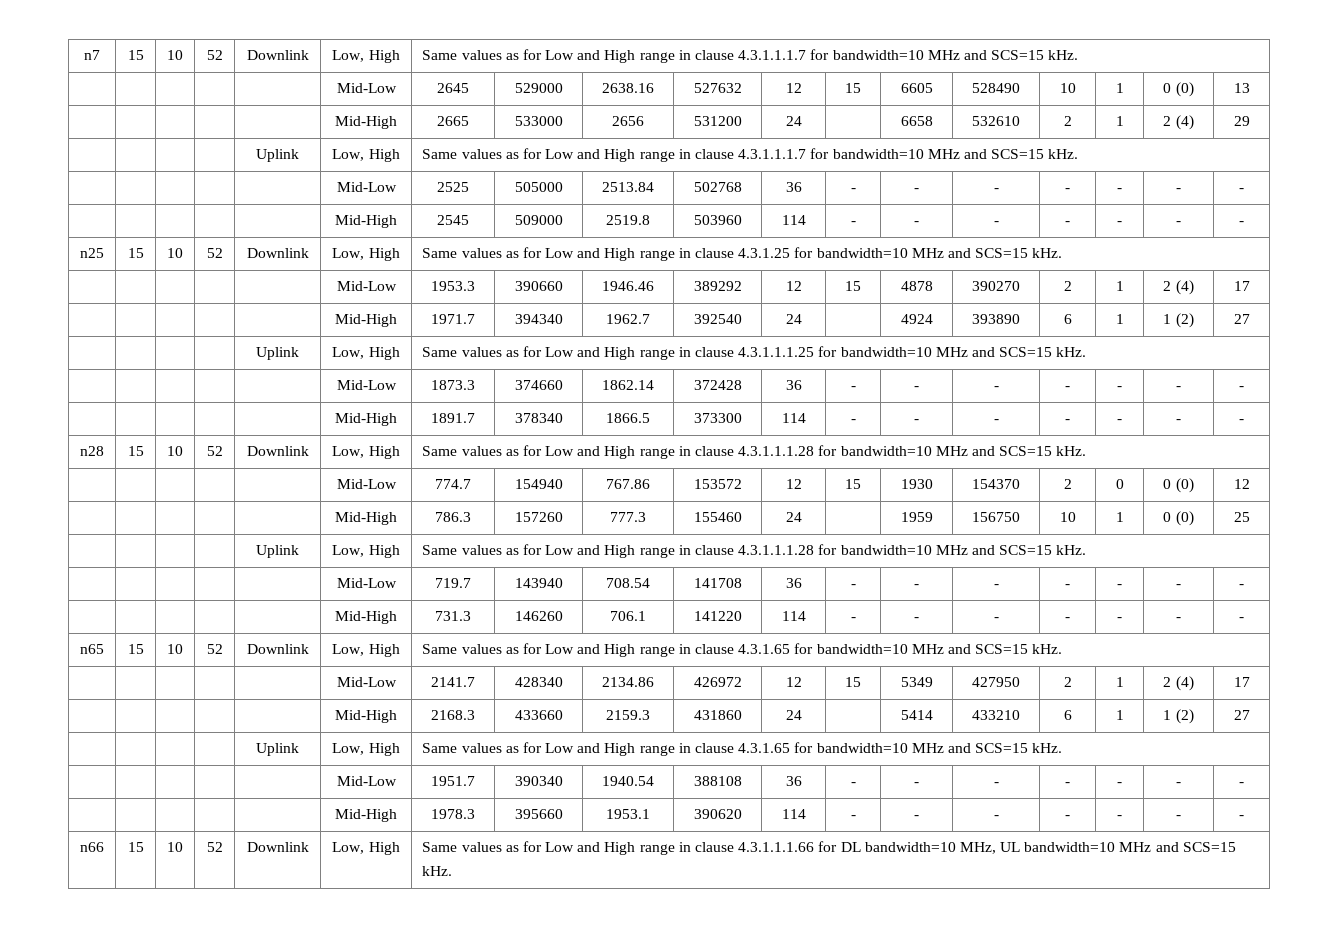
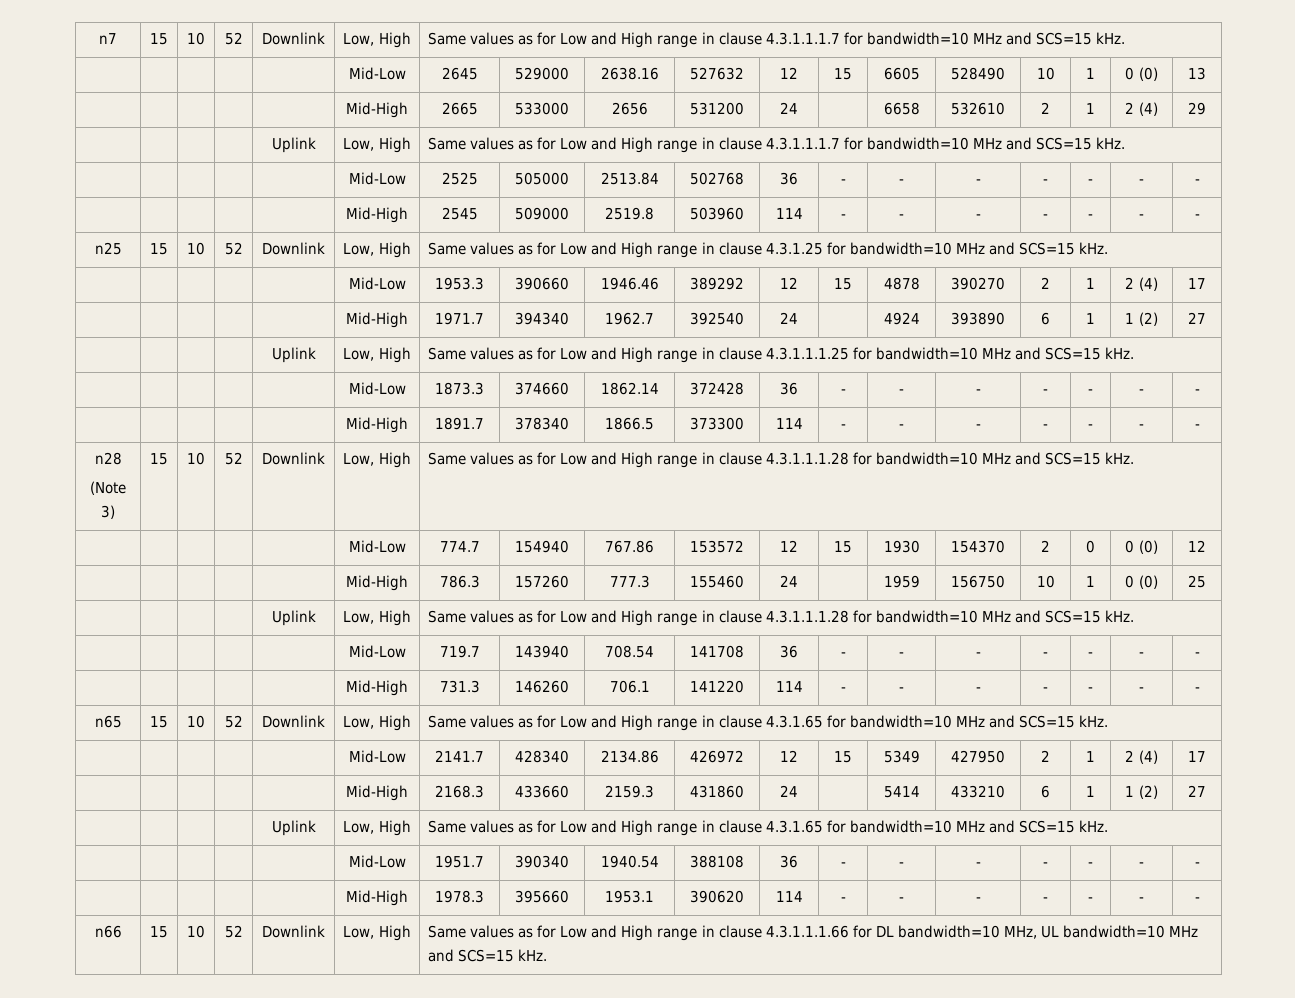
(104, 451) none -> [90,481,126,495] [101,505,115,519] // (Note 3)

